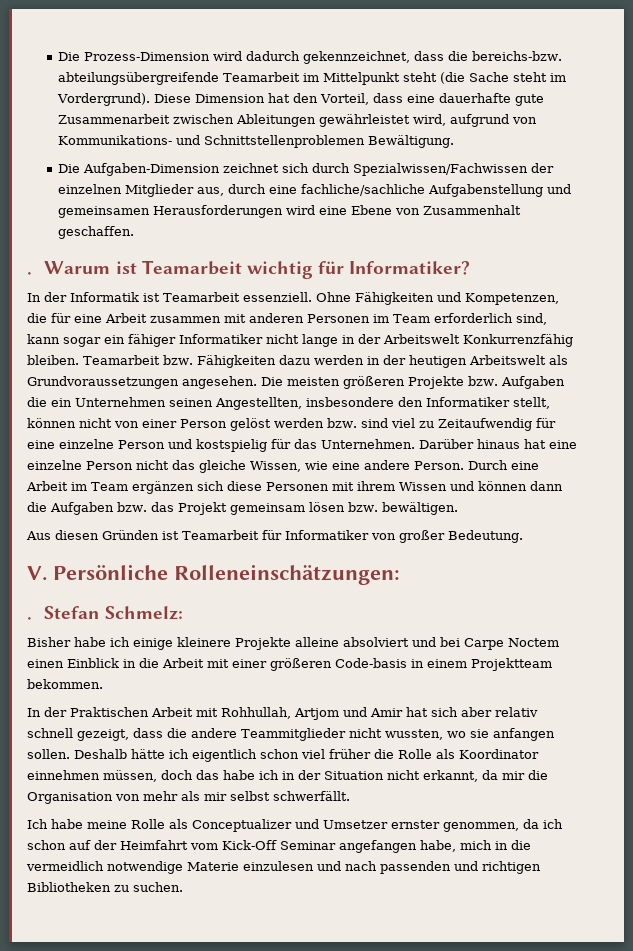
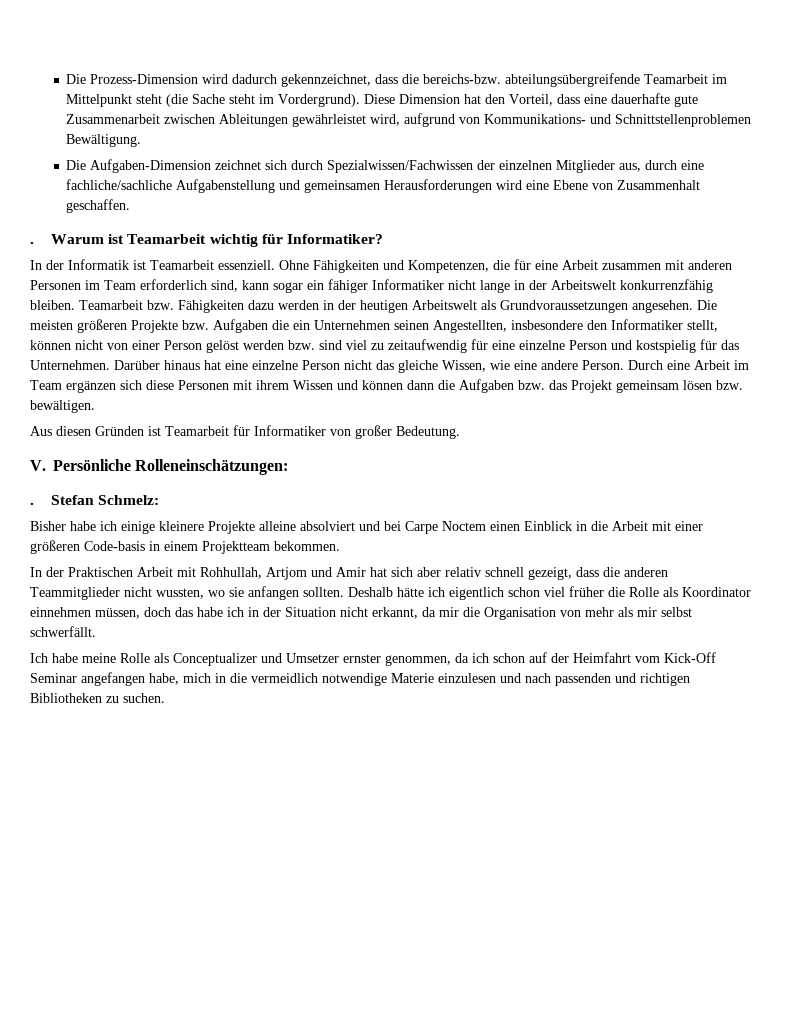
[463,334,573,347] Konkurrenzfähig -> [620,279,713,293] konkurrenzfähig
[437,418,532,431] Zeitaufwendig -> [388,339,467,353] zeitaufwendig
[191,728,237,738] andere -> [624,567,668,577] anderen
[27,749,70,759] sollen. -> [303,587,344,597] sollten.

